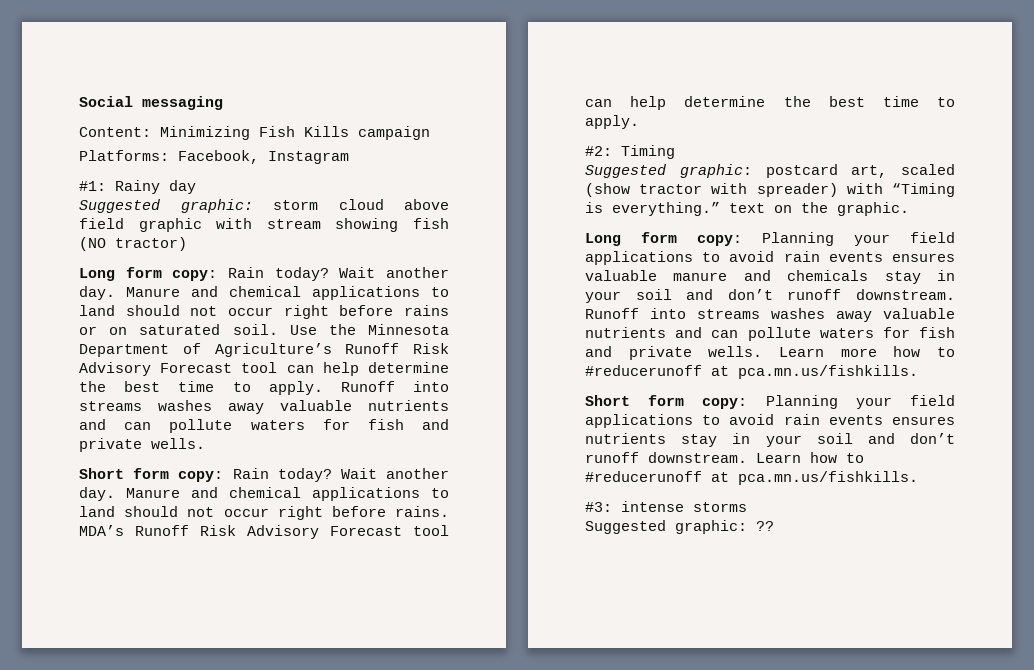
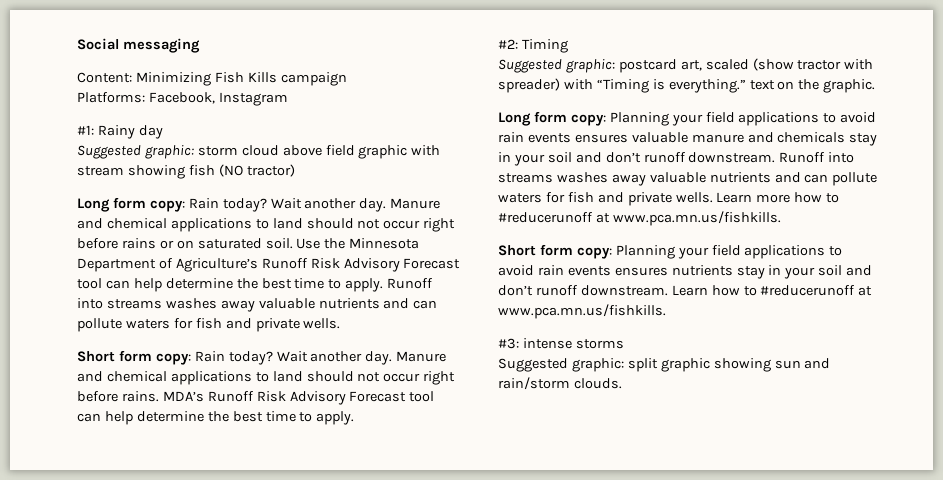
[738,365,918,379] pca.mn.us/fishkills. -> [612,211,781,226] www.pca.mn.us/fishkills.
[738,471,918,485] pca.mn.us/fishkills. -> [498,304,666,319] www.pca.mn.us/fishkills.
[756,521,774,531] ?? -> [627,358,831,372] [498,377,622,390] split graphic showing sun and rain/storm clouds.

